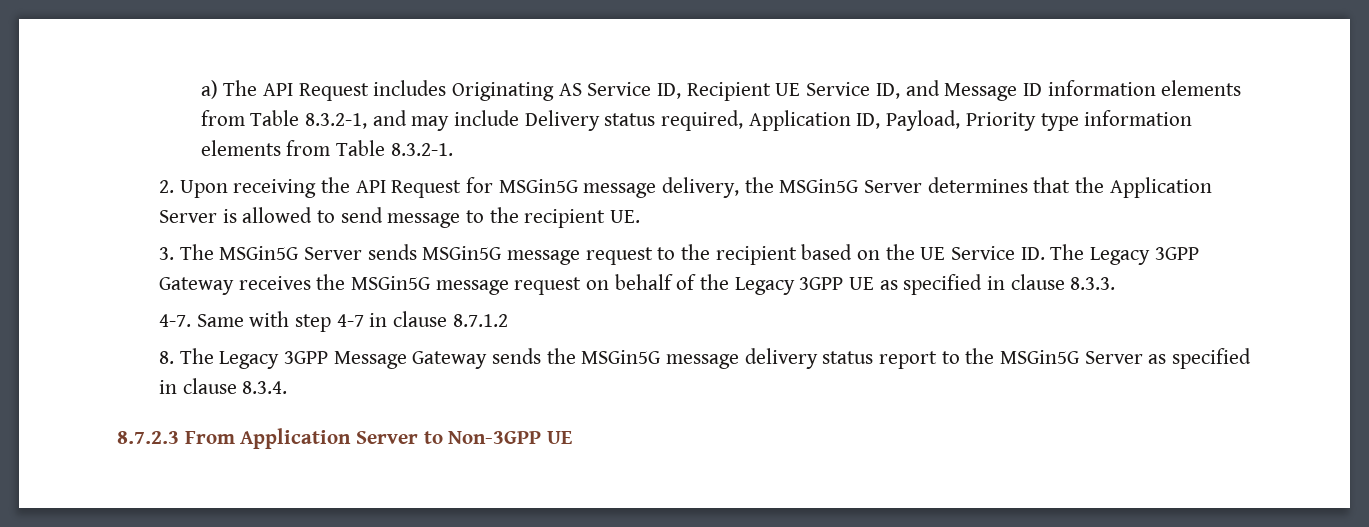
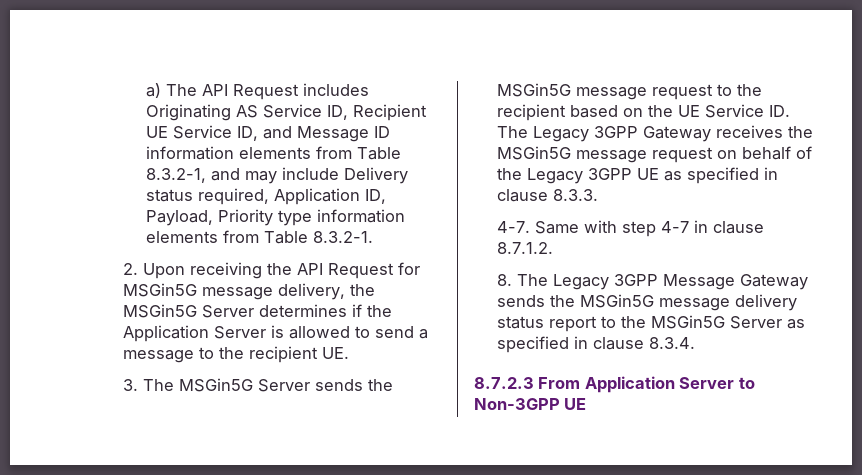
[1033,177,1071,193] that -> [352,304,363,317] if
(383, 215) none -> [419,329,429,339] a
(417, 252) none -> [368,379,394,391] the
[452,314,508,327] 8.7.1.2 -> [497,242,554,254] 8.7.1.2.

